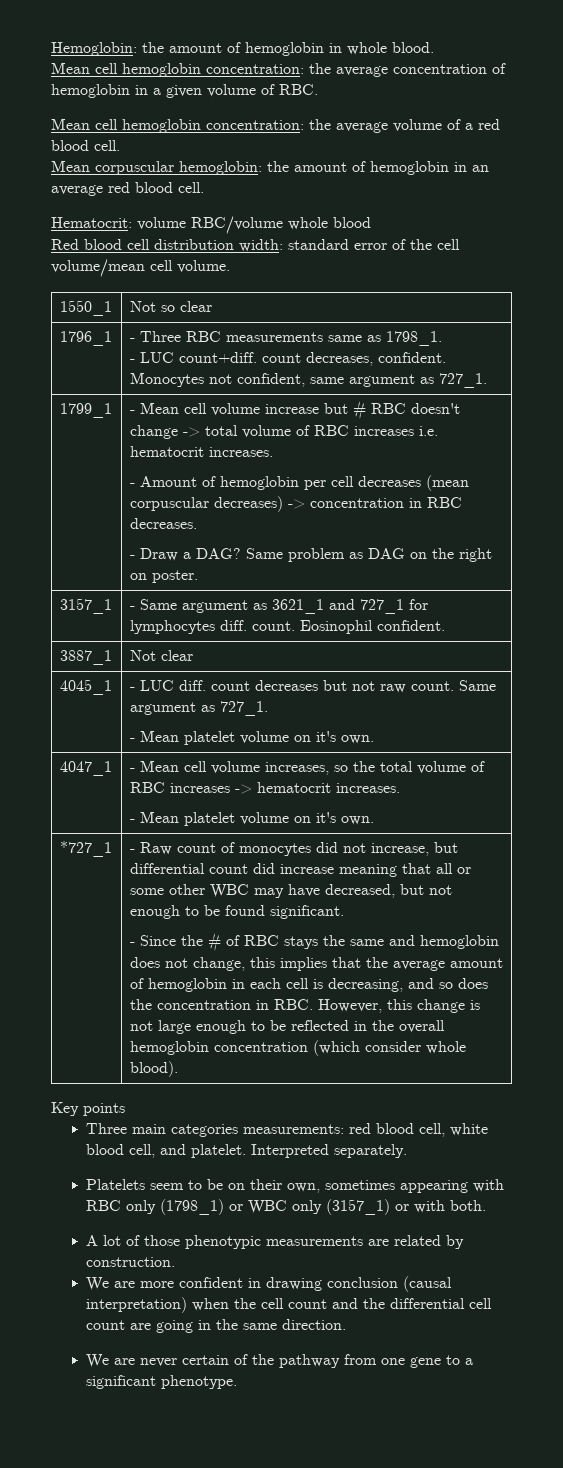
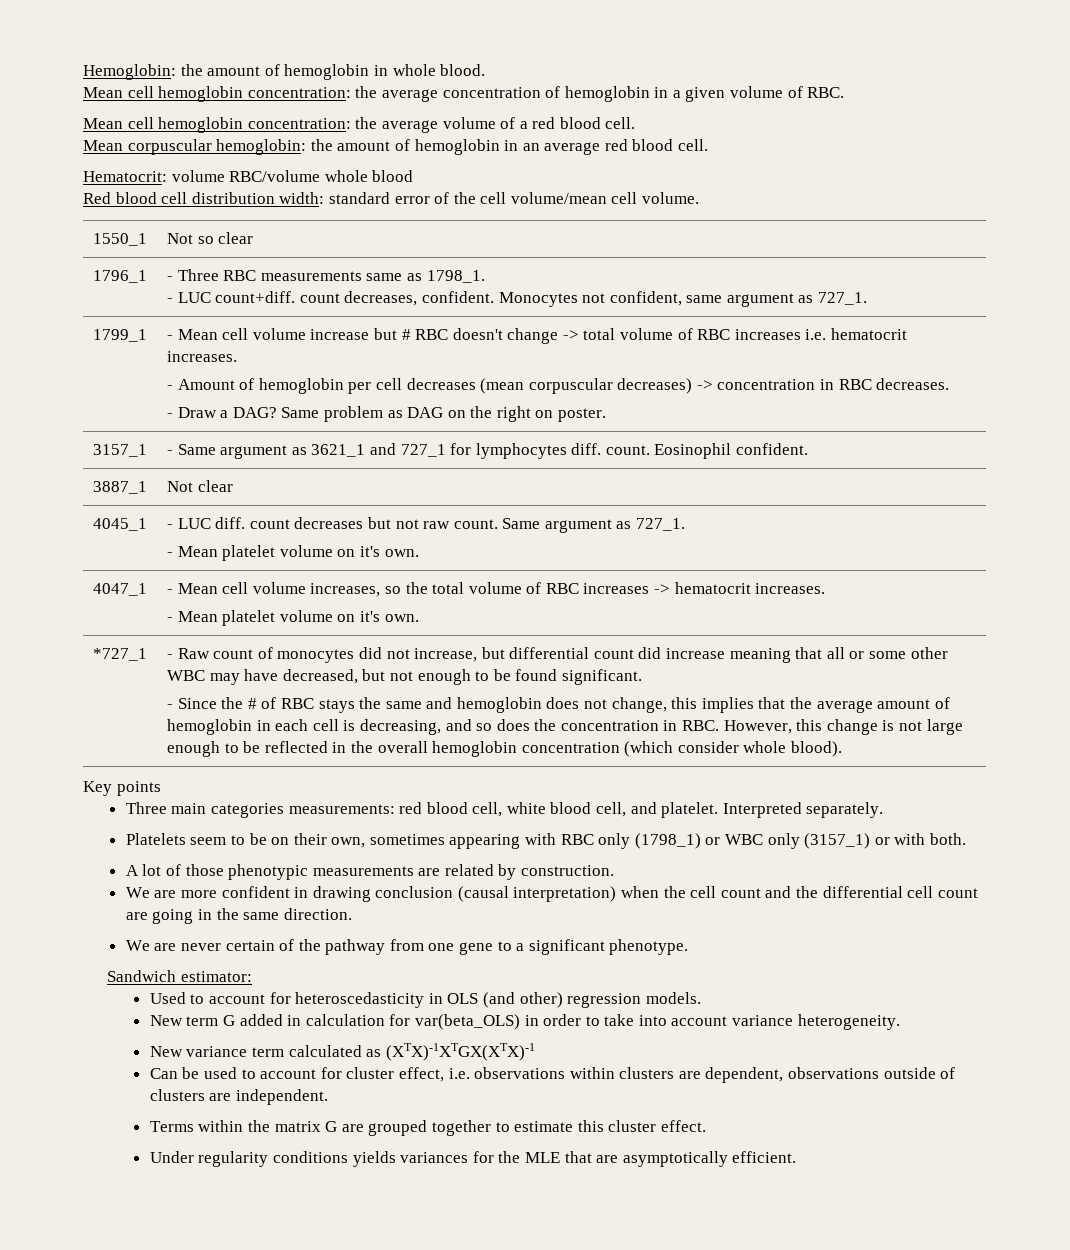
(238, 1382) none -> [107,970,252,982] [149,992,701,1008] [149,1014,900,1030] [149,1043,535,1061] [149,1067,956,1083] [149,1089,328,1105] [149,1120,706,1136] [149,1151,797,1167] // Sandwich estimator: // Used to account for heteroscedasticity in OLS (and other) regression models. // New term G added in calculation for var(beta_OLS) in order to take into account variance heterogeneity. // New variance term calculated as (XTX)-1XTGX(XTX)-1 // Can be used to account for cluster effect, i.e. observations within clusters are dependent, observations outside of clusters are independent. // Terms within the matrix G are grouped together to estimate this cluster effect. // Under regularity conditions yields variances for the MLE that are asymptotically efficient.

